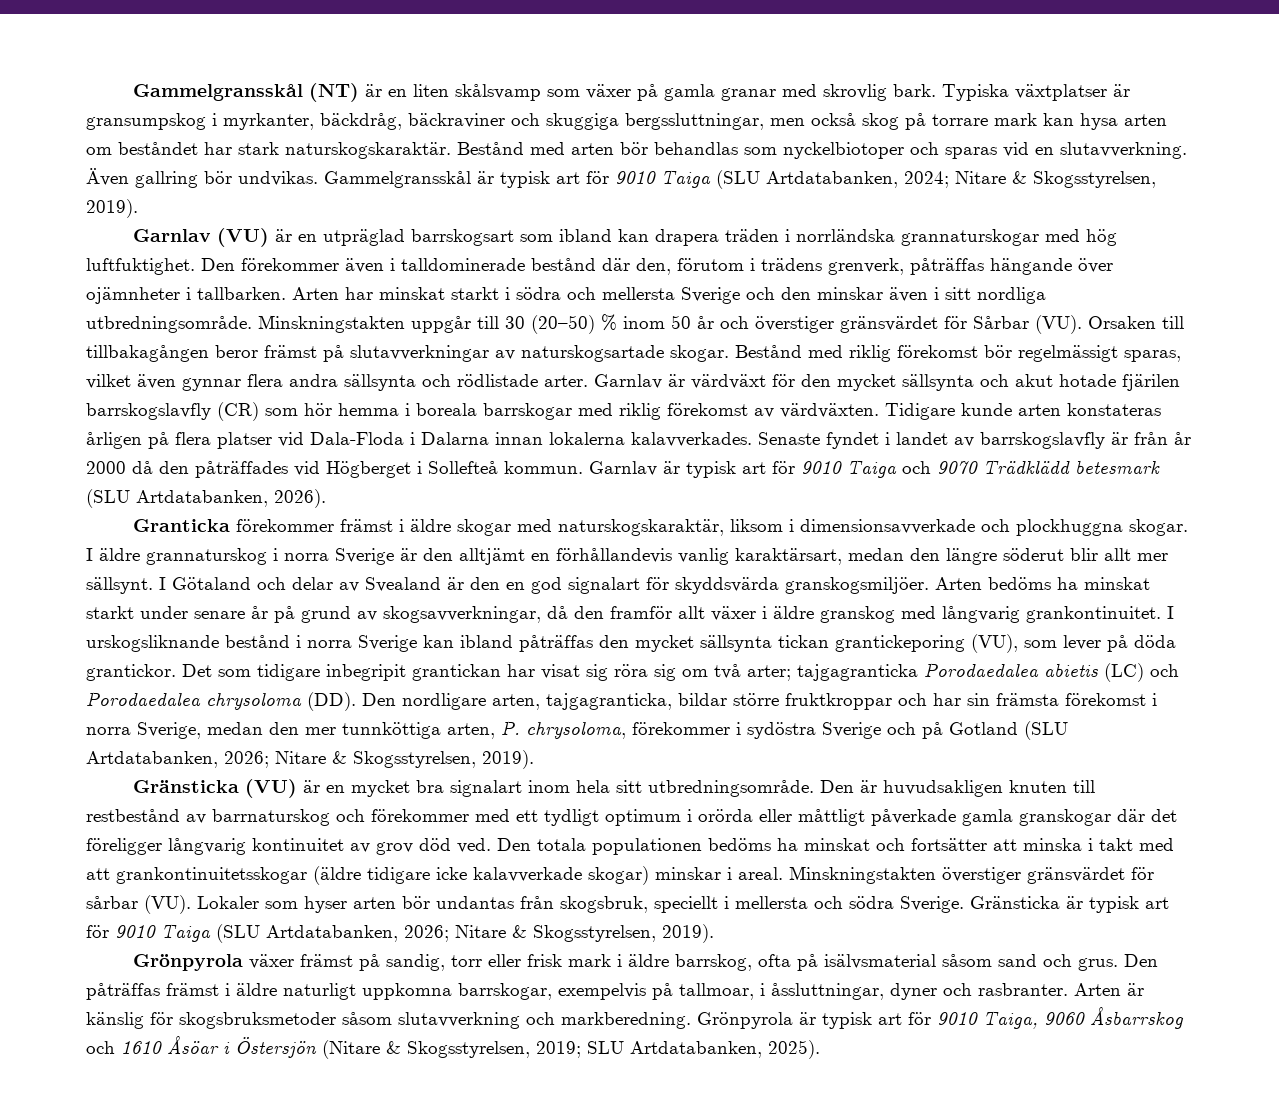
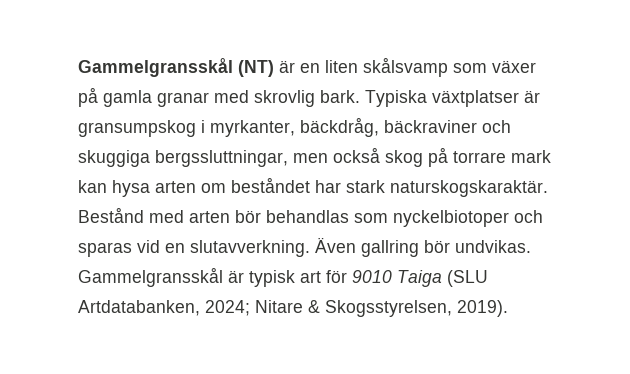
[133,228,1118,247] [86,258,1113,275] [86,287,1046,304] [86,314,1184,334] [86,345,1181,362] [86,374,1180,391] [86,402,1161,421] [86,432,1191,449] [86,460,1160,478] [86,489,326,508] [133,519,1189,536] [86,548,1168,565] [86,577,1150,594] [86,606,1174,623] [86,634,1176,653] [86,663,1179,682] [86,692,1157,711] [86,721,1068,740] [86,750,534,769] [133,779,1096,798] [86,809,1177,826] [86,838,1174,855] [86,866,1154,885] [86,895,1169,914] [86,924,714,943] [133,954,1159,971] [86,983,1144,1000] [86,1007,1184,1029] [86,1036,820,1059] // Garnlav (VU) är en utpräglad barrskogsart som ibland kan drapera träden i norrländska grannaturskogar med hög luftfuktighet. Den förekommer även i talldominerade bestånd där den, förutom i trädens grenverk, påträffas hängande över ojämnheter i tallbarken. Arten har minskat starkt i södra och mellersta Sverige och den minskar även i sitt nordliga utbredningsområde. Minskningstakten uppgår till 30 (20–50) % inom 50 år och överstiger gränsvärdet för Sårbar (VU). Orsaken till tillbakagången beror främst på slutavverkningar av naturskogsartade skogar. Bestånd med riklig förekomst bör regelmässigt sparas, vilket även gynnar flera andra sällsynta och rödlistade arter. Garnlav är värdväxt för den mycket sällsynta och akut hotade fjärilen barrskogslavfly (CR) som hör hemma i boreala barrskogar med riklig förekomst av värdväxten. Tidigare kunde arten konstateras årligen på flera platser vid Dala-Floda i Dalarna innan lokalerna kalavverkades. Senaste fyndet i landet av barrskogslavfly är från år 2000 då den påträffades vid Högberget i Sollefteå kommun. Garnlav är typisk art för 9010 Taiga och 9070 Trädklädd betesmark (SLU Artdatabanken, 2026). // Granticka förekommer främst i äldre skogar med naturskogskaraktär, liksom i dimensionsavverkade och plockhuggna skogar. I äldre grannaturskog i norra Sverige är den alltjämt en förhållandevis vanlig karaktärsart, medan den längre söderut blir allt mer sällsynt. I Götaland och delar av Svealand är den en god signalart för skyddsvärda granskogsmiljöer. Arten bedöms ha minskat starkt under senare år på grund av skogsavverkningar, då den framför allt växer i äldre granskog med långvarig grankontinuitet. I urskogsliknande bestånd i norra Sverige kan ibland påträffas den mycket sällsynta tickan grantickeporing (VU), som lever på döda grantickor. Det som tidigare inbegripit grantickan har visat sig röra sig om två arter; tajgagranticka Porodaedalea abietis (LC) och Porodaedalea chrysoloma (DD). Den nordligare arten, tajgagranticka, bildar större fruktkroppar och har sin främsta förekomst i norra Sverige, medan den mer tunnköttiga arten, P. chrysoloma, förekommer i sydöstra Sverige och på Gotland (SLU Artdatabanken, 2026; Nitare & Skogsstyrelsen, 2019). // Gränsticka (VU) är en mycket bra signalart inom hela sitt utbredningsområde. Den är huvudsakligen knuten till restbestånd av barrnaturskog och förekommer med ett tydligt optimum i orörda eller måttligt påverkade gamla granskogar där det föreligger långvarig kontinuitet av grov död ved. Den totala populationen bedöms ha minskat och fortsätter att minska i takt med att grankontinuitetsskogar (äldre tidigare icke kalavverkade skogar) minskar i areal. Minskningstakten överstiger gränsvärdet för sårbar (VU). Lokaler som hyser arten bör undantas från skogsbruk, speciellt i mellersta och södra Sverige. Gränsticka är typisk art för 9010 Taiga (SLU Artdatabanken, 2026; Nitare & Skogsstyrelsen, 2019). // Grönpyrola växer främst på sandig, torr eller frisk mark i äldre barrskog, ofta på isälvsmaterial såsom sand och grus. Den påträffas främst i äldre naturligt uppkomna barrskogar, exempelvis på tallmoar, i åssluttningar, dyner och rasbranter. Arten är känslig för skogsbruksmetoder såsom slutavverkning och markberedning. Grönpyrola är typisk art för 9010 Taiga, 9060 Åsbarrskog och 1610 Åsöar i Östersjön (Nitare & Skogsstyrelsen, 2019; SLU Artdatabanken, 2025). -> (508, 308) none

